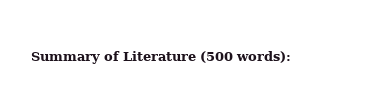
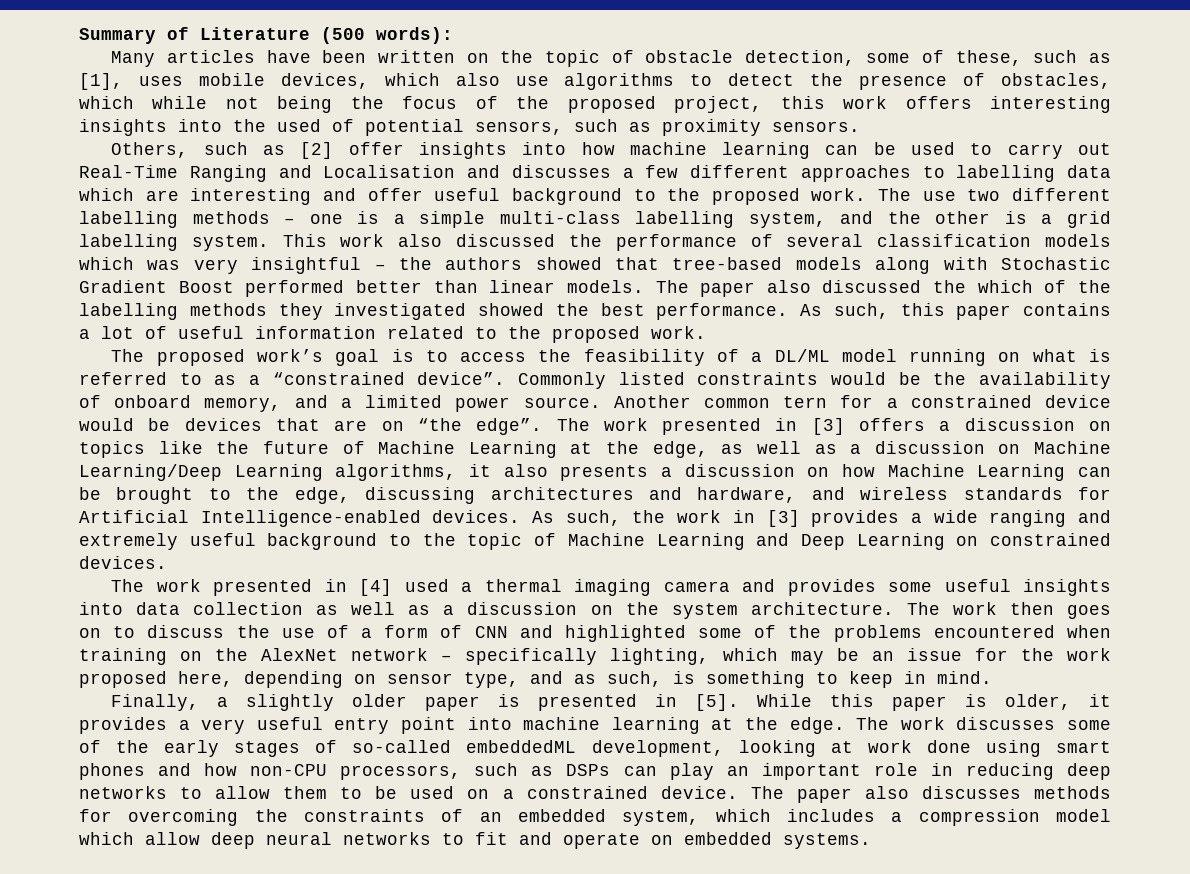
(291, 57) none -> [111,50,1111,67] [79,73,1111,90] [79,96,1111,113] [79,119,860,136] [111,142,1111,159] [79,165,1111,182] [79,188,1111,205] [79,211,1111,228] [79,234,1112,251] [79,257,1111,274] [79,280,1111,297] [79,303,1111,320] [79,326,706,343] [111,349,1112,366] [79,372,1111,389] [79,395,1111,412] [79,418,1111,435] [79,441,1111,458] [79,464,1111,481] [79,487,1111,504] [79,510,1112,527] [79,533,1112,550] [79,556,167,569] [111,579,1111,596] [79,602,1112,619] [79,625,1111,642] [79,648,1112,665] [79,671,992,688] [111,694,1111,711] [79,717,1112,734] [79,740,1111,757] [79,763,1112,780] [79,786,1112,803] [79,809,1112,826] [79,832,871,849] // Many articles have been written on the topic of obstacle detection, some of these, such as [1], uses mobile devices, which also use algorithms to detect the presence of obstacles, which while not being the focus of the proposed project, this work offers interesting insights into the used of potential sensors, such as proximity sensors. // Others, such as [2] offer insights into how machine learning can be used to carry out Real-Time Ranging and Localisation and discusses a few different approaches to labelling data which are interesting and offer useful background to the proposed work. The use two different labelling methods – one is a simple multi-class labelling system, and the other is a grid labelling system. This work also discussed the performance of several classification models which was very insightful – the authors showed that tree-based models along with Stochastic Gradient Boost performed better than linear models. The paper also discussed the which of the labelling methods they investigated showed the best performance. As such, this paper contains a lot of useful information related to the proposed work. // The proposed work’s goal is to access the feasibility of a DL/ML model running on what is referred to as a “constrained device”. Commonly listed constraints would be the availability of onboard memory, and a limited power source. Another common tern for a constrained device would be devices that are on “the edge”. The work presented in [3] offers a discussion on topics like the future of Machine Learning at the edge, as well as a discussion on Machine Learning/Deep Learning algorithms, it also presents a discussion on how Machine Learning can be brought to the edge, discussing architectures and hardware, and wireless standards for Artificial Intelligence-enabled devices. As such, the work in [3] provides a wide ranging and extremely useful background to the topic of Machine Learning and Deep Learning on constrained devices. // The work presented in [4] used a thermal imaging camera and provides some useful insights into data collection as well as a discussion on the system architecture. The work then goes on to discuss the use of a form of CNN and highlighted some of the problems encountered when training on the AlexNet network – specifically lighting, which may be an issue for the work proposed here, depending on sensor type, and as such, is something to keep in mind. // Finally, a slightly older paper is presented in [5]. While this paper is older, it provides a very useful entry point into machine learning at the edge. The work discusses some of the early stages of so-called embeddedML development, looking at work done using smart phones and how non-CPU processors, such as DSPs can play an important role in reducing deep networks to allow them to be used on a constrained device. The paper also discusses methods for overcoming the constraints of an embedded system, which includes a compression model which allow deep neural networks to fit and operate on embedded systems.

